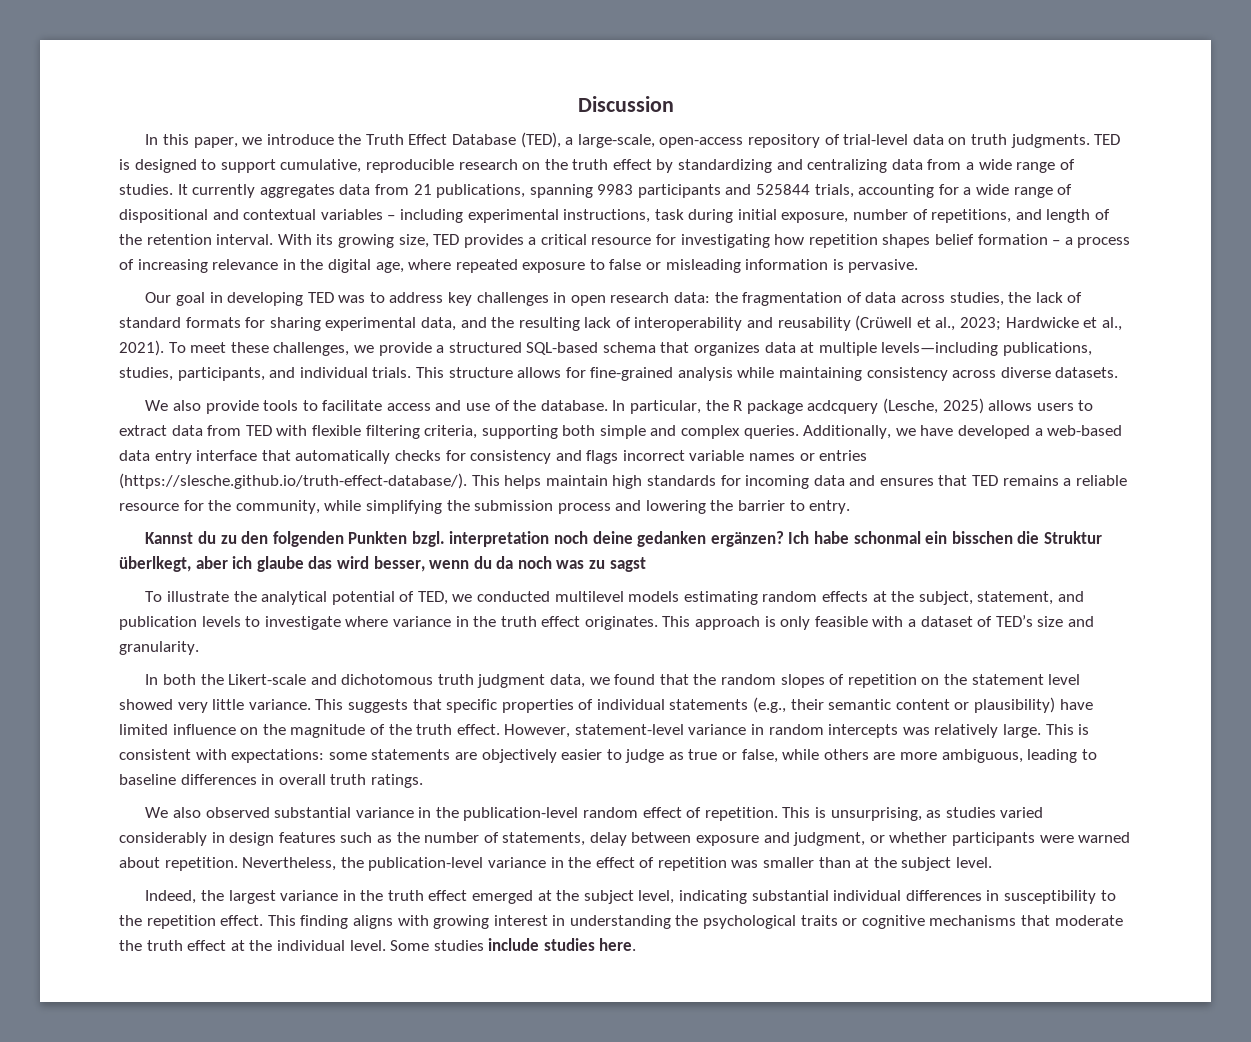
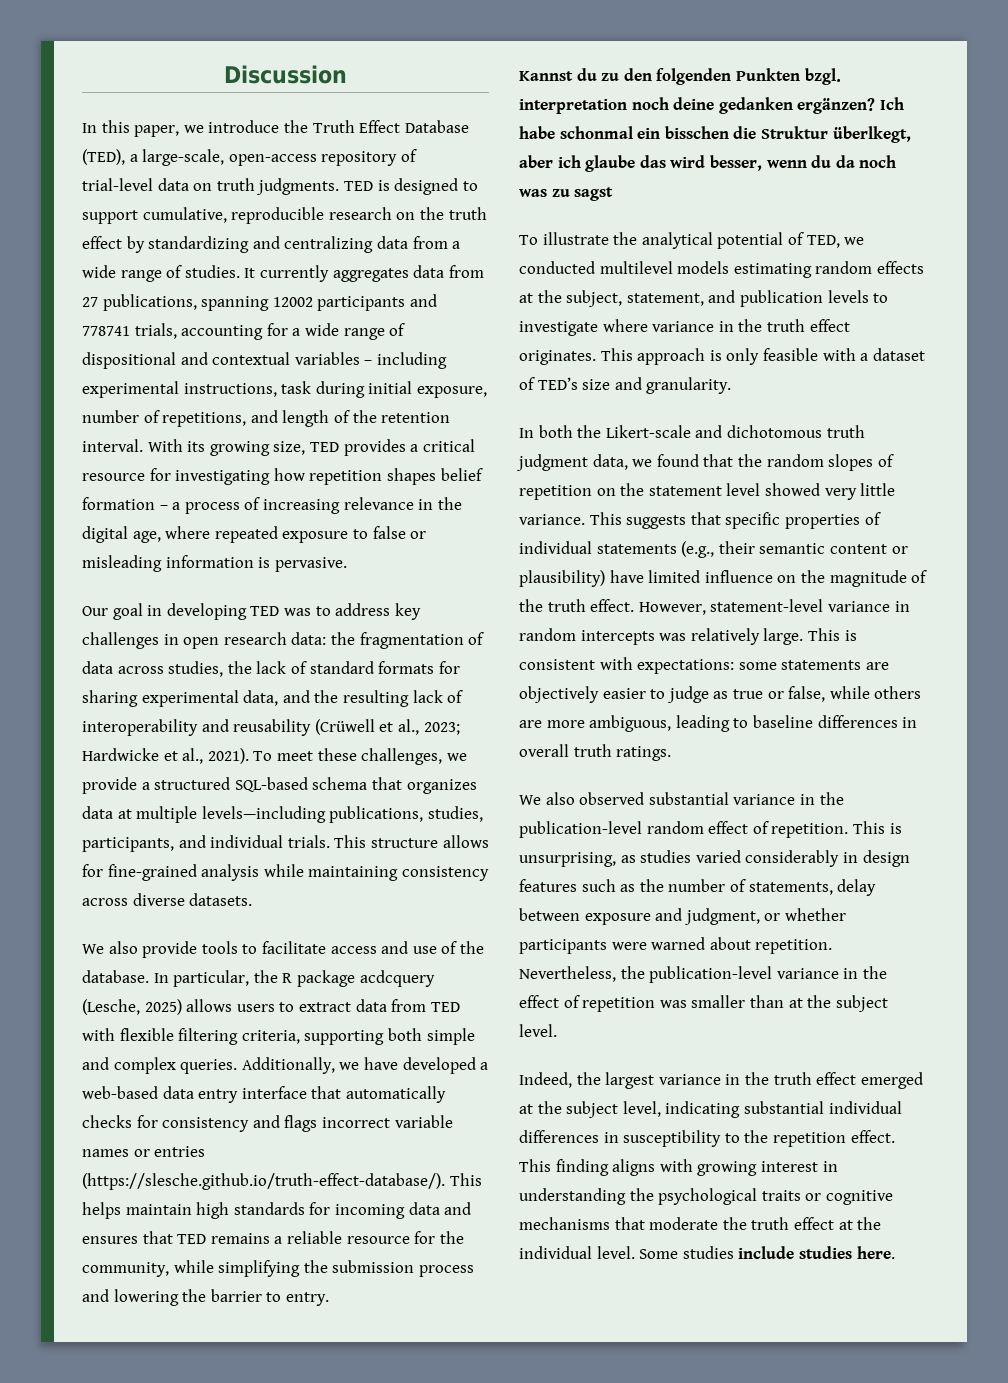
[413,184,432,195] 21 -> [82,297,98,307] 27
[597,184,634,195] 9983 -> [272,297,313,307] 12002
[756,184,811,195] 525844 -> [82,326,130,336] 778741

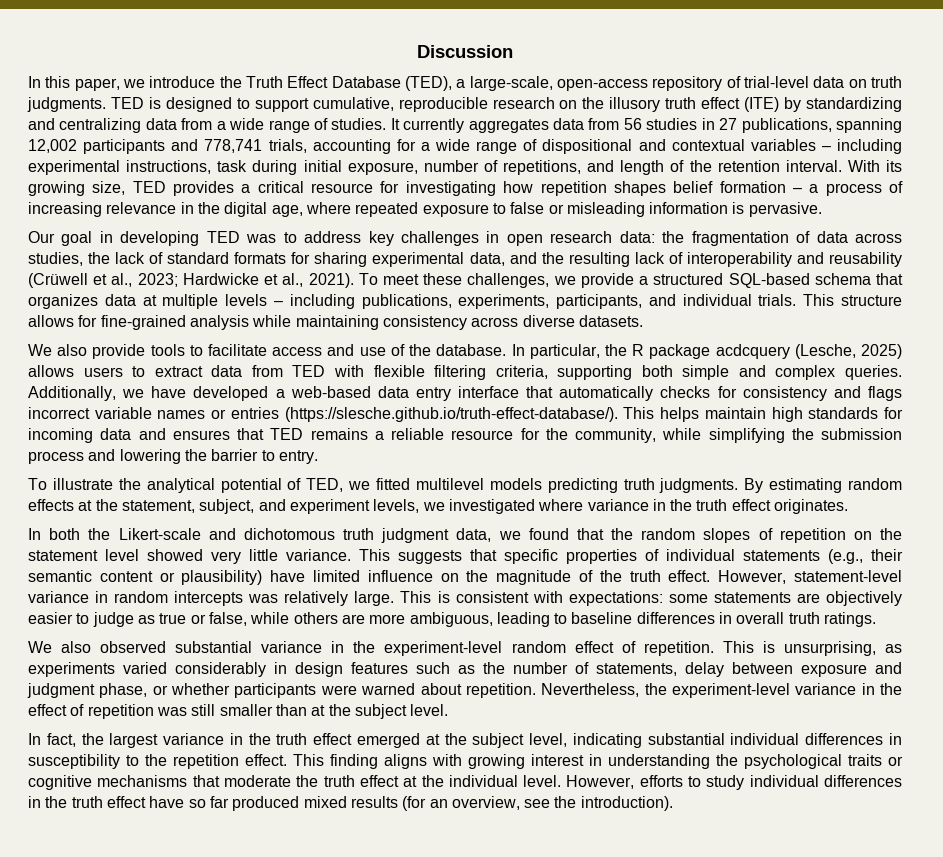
[448,207,487,220] [82,236,122,249] truth effect -> [609,97,780,112] illusory truth effect (ITE)
(484, 271) none -> [623,118,715,130] 56 studies in
[272,297,313,307] 12002 -> [28,139,77,153] 12,002
[82,326,130,336] 778741 -> [204,139,263,153] 778,741
[201,806,483,823] levels—including publications, studies, -> [225,294,550,309] levels – including publications, experiments,
[519,68,841,85] [519,97,904,114] [519,126,911,143] [519,155,897,172] [519,187,614,201] // Kannst du zu den folgenden Punkten bzgl. interpretation noch deine gedanken ergänzen? Ich habe schonmal ein bisschen die Struktur überlkegt, aber ich glaube das wird besser, wenn du da noch was zu sagst -> (318, 457) none
[519,261,595,274] conducted -> [376,478,410,490] fitted
(730, 267) none -> [547,478,764,493] predicting truth judgments. By
[566,290,889,307] [519,321,598,336] subject, statement, and publication levels to investigate -> [121,499,535,514] statement, subject, and experiment levels, we investigated
[600,348,925,365] [519,377,732,394] This approach is only feasible with a dataset of TED’s size and granularity. -> (849, 506) none
[519,821,642,838] publication-level -> [384,641,503,656] experiment-level
[640,850,692,863] studies -> [28,662,115,677] experiments
[683,908,760,925] judgment, -> [27,683,148,698] judgment phase,
[649,966,773,983] publication-level -> [671,683,790,698] experiment-level
(687, 1004) none -> [191,704,216,716] still
[519,1072,572,1088] Indeed, -> [28,733,76,747] In fact,
[639,1246,895,1259] Some studies include studies here. -> [566,775,902,790] [28,796,673,811] However, efforts to study individual differences in the truth effect have so far produced mixed results (for an overview, see the introduction).

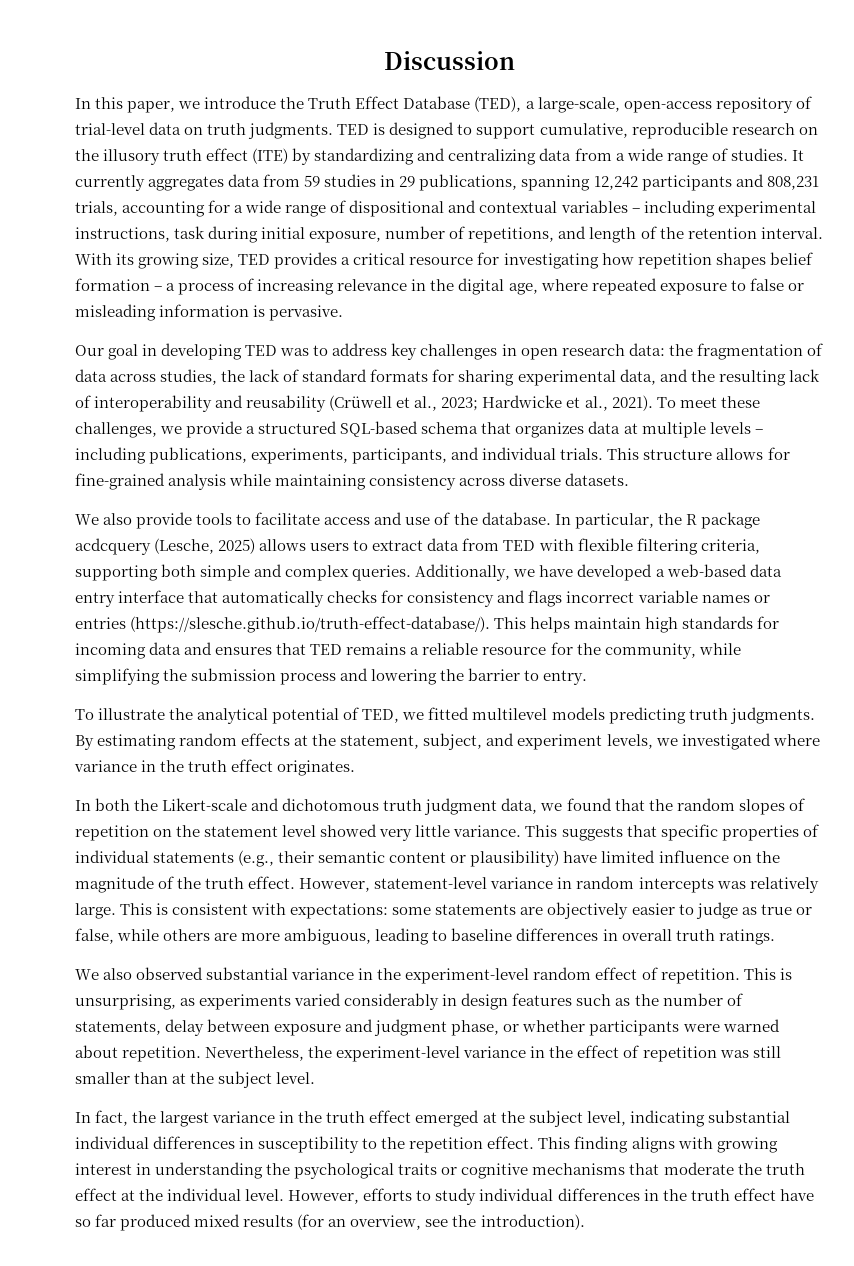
[623,118,642,130] 56 -> [304,175,321,187] 59
[719,118,738,130] 27 -> [399,176,416,187] 29
[28,139,77,153] 12,002 -> [593,176,638,190] 12,242
[204,139,263,153] 778,741 -> [766,176,819,190] 808,231

